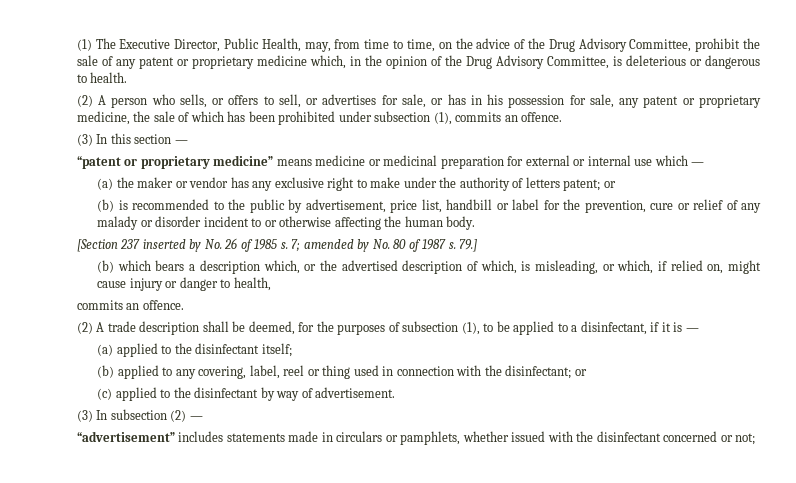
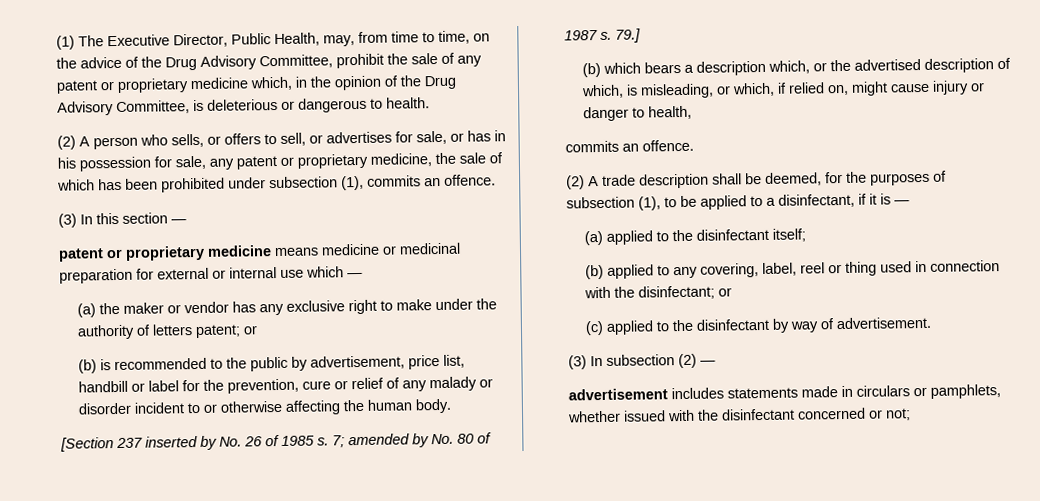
[76,155,274,169] “patent or proprietary medicine” -> [58,245,273,262] patent or proprietary medicine
[76,431,175,442] “advertisement” -> [568,388,669,401] advertisement

